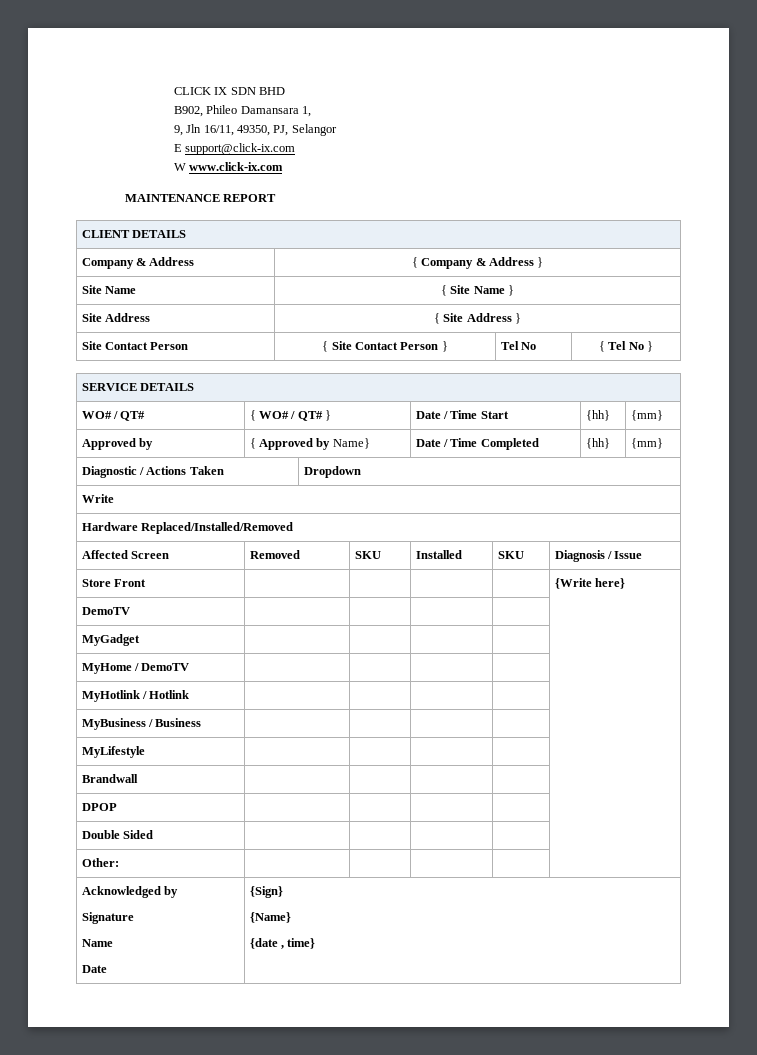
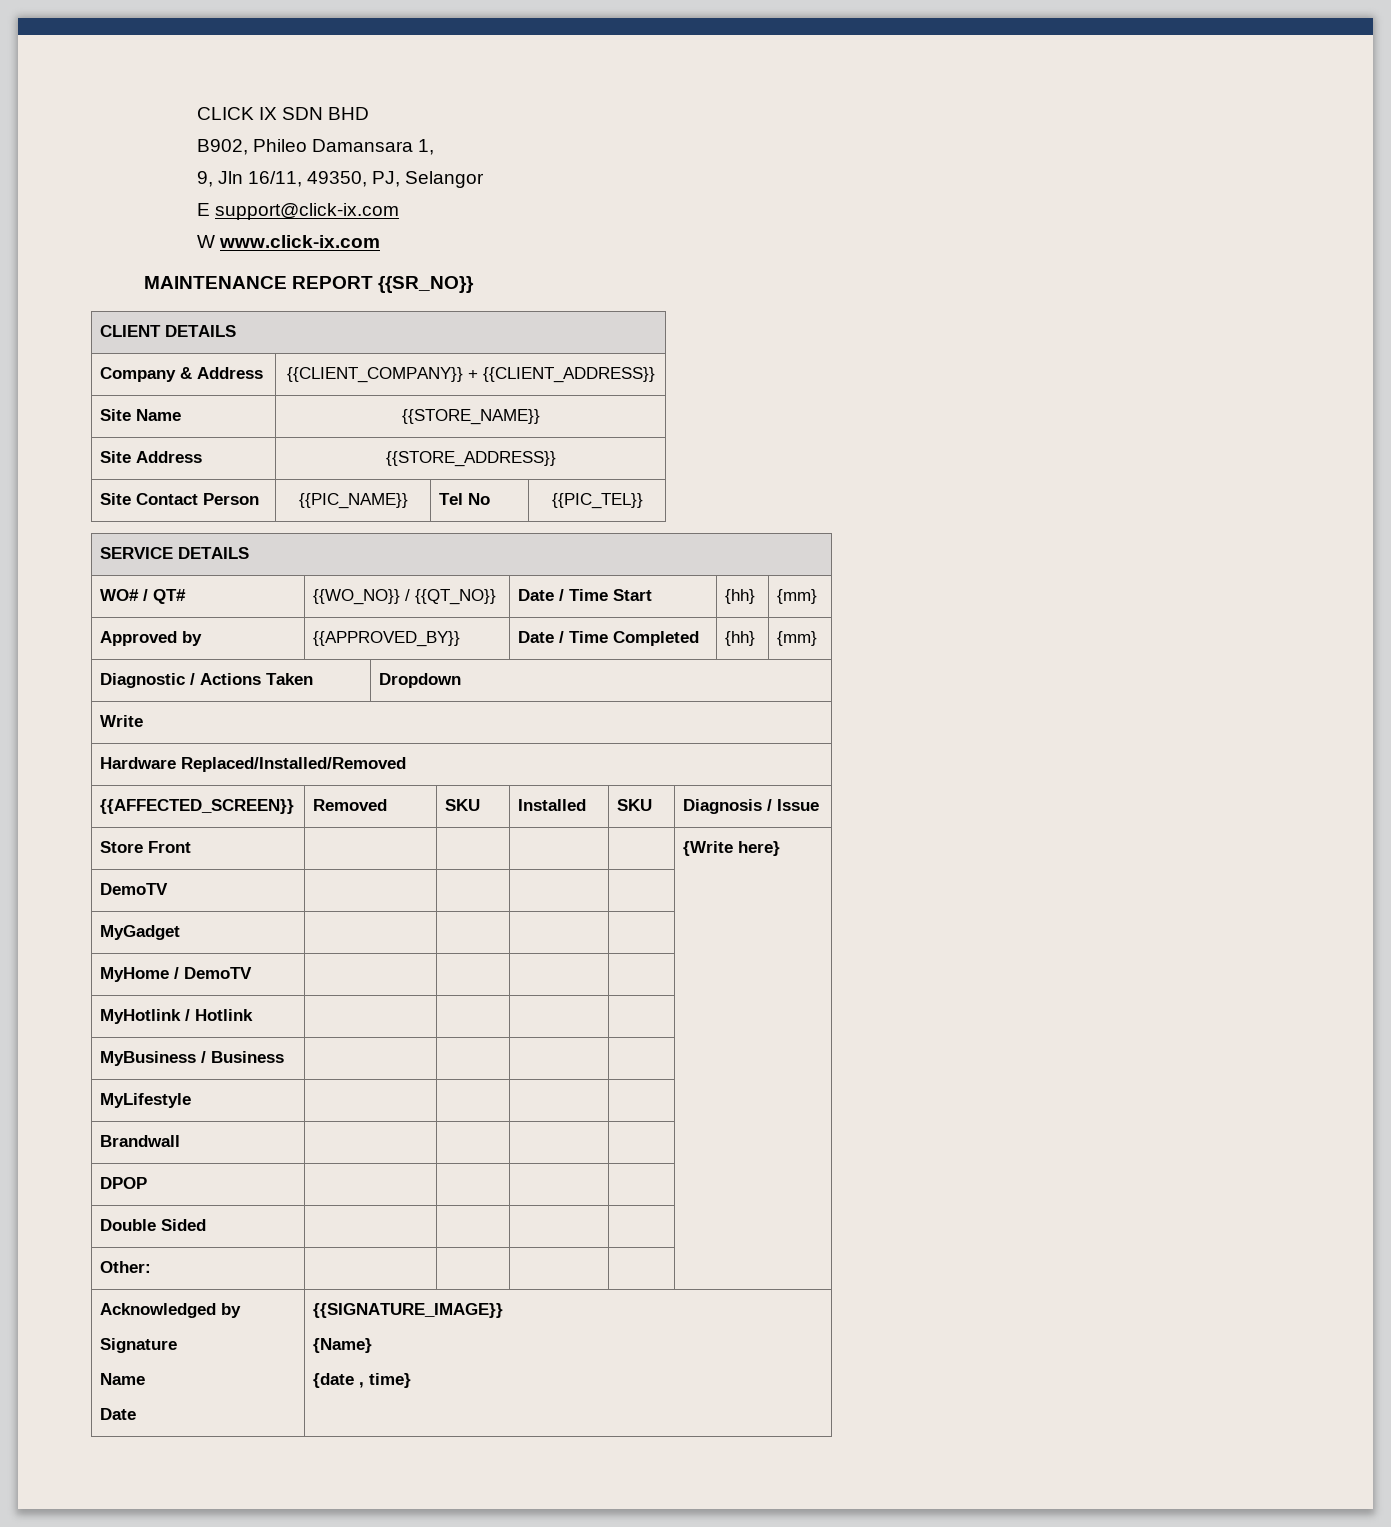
(277, 198) none -> [378,276,475,293] {{SR_NO}}
[411,257,544,269] [81,285,137,294] [440,285,515,296] [81,313,151,322] [433,313,522,324] [81,341,189,350] [322,341,448,352] [500,341,537,350] [598,341,654,352] { Company & Address } // Site Name | { Site Name } // Site Address | { Site Address } // Site Contact Person | { Site Contact Person } | Tel No | { Tel No } -> [286,367,655,383] [100,409,182,421] [401,409,540,425] [100,451,203,463] [385,451,556,467] [100,493,260,505] [298,493,408,509] [439,493,491,505] [551,493,643,509] {{CLIENT_COMPANY}} + {{CLIENT_ADDRESS}} // Site Name | {{STORE_NAME}} // Site Address | {{STORE_ADDRESS}} // Site Contact Person | {{PIC_NAME}} | Tel No | {{PIC_TEL}}
[249,410,332,421] { WO# / QT# } -> [313,589,497,605] {{WO_NO}} / {{QT_NO}}
[249,438,370,450] { Approved by Name} -> [313,631,461,647] {{APPROVED_BY}}
[81,550,170,559] Affected Screen -> [100,799,295,814] {{AFFECTED_SCREEN}}
[249,886,283,898] {Sign} -> [313,1303,504,1318] {{SIGNATURE_IMAGE}}

